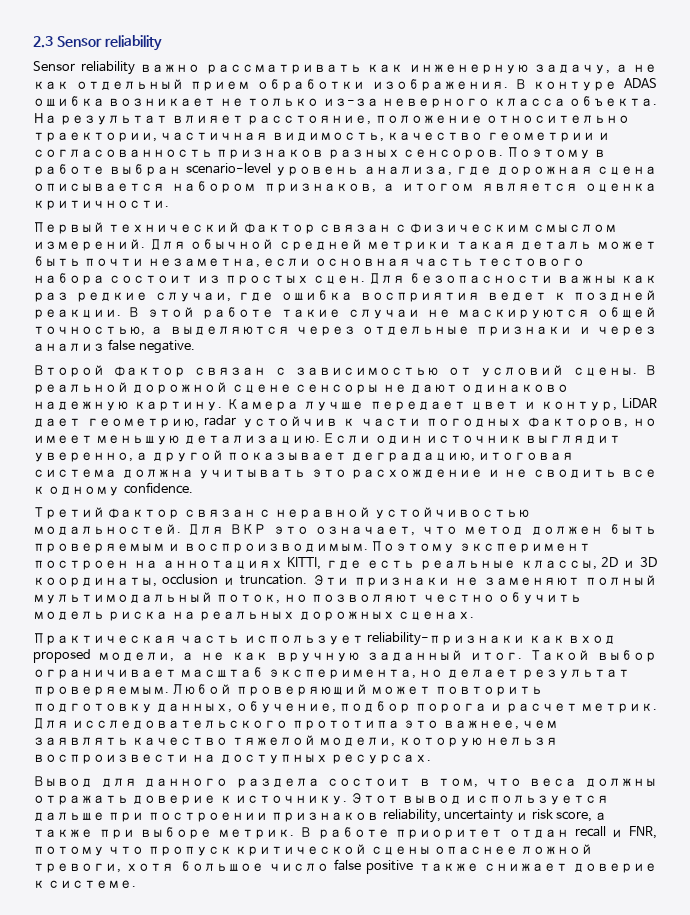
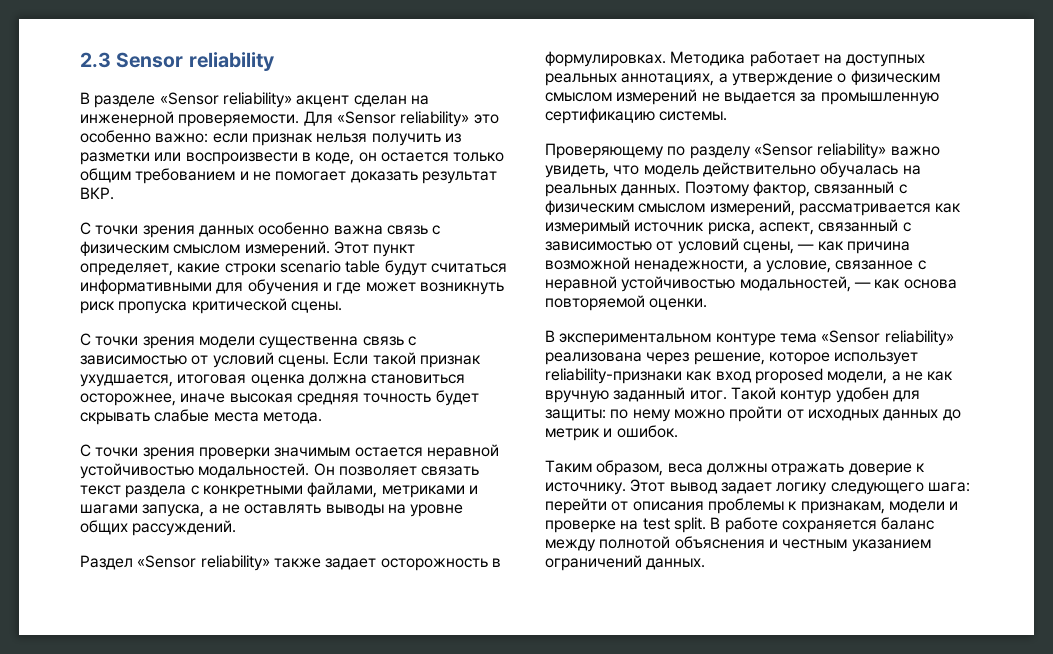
[33,61,657,75] [33,78,657,91] [33,96,658,108] [33,113,630,125] [33,132,610,142] [33,147,606,159] [33,163,658,176] [33,181,657,193] [33,200,169,210] [33,222,618,234] [33,239,657,251] [33,256,586,268] [33,273,657,285] [33,290,657,302] [33,307,657,319] [33,326,657,336] [33,339,195,354] [33,365,266,377] Sensor reliability важно рассматривать как инженерную задачу, а не как отдельный прием обработки изображения. В контуре ADAS ошибка возникает не только из-за неверного класса объекта. На результат влияет расстояние, положение относительно траектории, частичная видимость, качество геометрии и согласованность признаков разных сенсоров. Поэтому в работе выбран scenario-level уровень анализа, где дорожная сцена описывается набором признаков, а итогом является оценка критичности. // Первый технический фактор связан с физическим смыслом измерений. Для обычной средней метрики такая деталь может быть почти незаметна, если основная часть тестового набора состоит из простых сцен. Для безопасности важны как раз редкие случаи, где ошибка восприятия ведет к поздней реакции. В этой работе такие случаи не маскируются общей точностью, а выделяются через отдельные признаки и через анализ false negative. // Второй фактор связан -> [80,92,429,108] [80,111,499,127] [80,130,461,146] [80,152,505,165] [80,168,497,184] [80,187,114,200] [80,222,441,238] [80,241,416,257] [80,260,507,276] [80,279,504,295] [80,298,342,314] [80,333,404,349] В разделе «Sensor reliability» акцент сделан на инженерной проверяемости. Для «Sensor reliability» это особенно важно: если признак нельзя получить из разметки или воспроизвести в коде, он остается только общим требованием и не помогает доказать результат ВКР. // С точки зрения данных особенно важна связь с физическим смыслом измерений. Этот пункт определяет, какие строки scenario table будут считаться информативными для обучения и где может возникнуть риск пропуска критической сцены. // С точки зрения модели существенна связь
[645,365,657,375] [33,382,570,394] [33,398,657,411] [33,415,657,428] [33,433,622,445] [33,450,574,462] [33,469,657,479] [33,482,193,496] [33,507,530,519] [33,524,657,536] [33,541,591,553] [33,557,657,570] [33,574,657,587] [33,592,582,604] [33,611,474,621] [33,633,241,645] В реальной дорожной сцене сенсоры не дают одинаково надежную картину. Камера лучше передает цвет и контур, LiDAR дает геометрию, radar устойчив к части погодных факторов, но имеет меньшую детализацию. Если один источник выглядит уверенно, а другой показывает деградацию, итоговая система должна учитывать это расхождение и не сводить все к одному confidence. // Третий фактор связан с неравной устойчивостью модальностей. Для ВКР это означает, что метод должен быть проверяемым и воспроизводимым. Поэтому эксперимент построен на аннотациях KITTI, где есть реальные классы, 2D и 3D координаты, occlusion и truncation. Эти признаки не заменяют полный мультимодальный поток, но позволяют честно обучить модель риска на реальных дорожных сценах. // Практическая часть -> [333,352,481,368] [80,374,466,387] [80,390,479,406] [80,409,322,425] [80,444,499,460] [80,463,480,479] [80,482,478,498] [80,504,464,517] [80,520,237,536] [80,555,501,571] [545,51,926,67] [545,70,940,86] [545,89,939,105] [545,108,728,124] [545,143,940,159] [545,162,921,178] [545,181,907,197] [545,200,962,216] [545,219,911,235] [545,238,910,254] [545,257,926,273] [545,276,957,292] [545,295,708,311] [545,330,954,346] [545,352,830,365] Если такой признак ухудшается, итоговая оценка должна становиться осторожнее, иначе высокая средняя точность будет скрывать слабые места метода. // С точки зрения проверки значимым остается неравной устойчивостью модальностей. Он позволяет связать текст раздела с конкретными файлами, метриками и шагами запуска, а не оставлять выводы на уровне общих рассуждений. // Раздел «Sensor reliability» также задает осторожность в формулировках. Методика работает на доступных реальных аннотациях, а утверждение о физическим смыслом измерений не выдается за промышленную сертификацию системы. // Проверяющему по разделу «Sensor reliability» важно увидеть, что модель действительно обучалась на реальных данных. Поэтому фактор, связанный с физическим смыслом измерений, рассматривается как измеримый источник риска, аспект, связанный с зависимостью от условий сцены, — как причина возможной ненадежности, а условие, связанное с неравной устойчивостью модальностей, — как основа повторяемой оценки. // В экспериментальном контуре тема «Sensor reliability» реализована через решение, которое
[597,650,657,662] [33,667,630,679] [33,684,543,696] [33,701,658,713] [33,718,558,730] [33,735,558,747] [33,754,432,764] [33,776,522,788] выбор ограничивает масштаб эксперимента, но делает результат проверяемым. Любой проверяющий может повторить подготовку данных, обучение, подбор порога и расчет метрик. Для исследовательского прототипа это важнее, чем заявлять качество тяжелой модели, которую нельзя воспроизвести на доступных ресурсах. // Вывод для данного раздела состоит в том, что -> [780,387,920,403] [545,406,961,422] [545,425,678,441] [545,460,664,476] контур удобен для защиты: по нему можно пройти от исходных данных до метрик и ошибок. // Таким образом,
[465,795,610,805] [33,809,608,823] [33,826,658,839] [33,844,594,856] [33,859,657,874] [33,880,137,889] используется дальше при построении признаков reliability, uncertainty и risk score, а также при выборе метрик. В работе приоритет отдан recall и FNR, потому что пропуск критической сцены опаснее ложной тревоги, хотя большое число false positive также снижает доверие к системе. -> [720,482,970,495] [545,498,959,514] [545,517,935,533] [545,536,931,552] [545,555,706,571] задает логику следующего шага: перейти от описания проблемы к признакам, модели и проверке на test split. В работе сохраняется баланс между полнотой объяснения и честным указанием ограничений данных.

